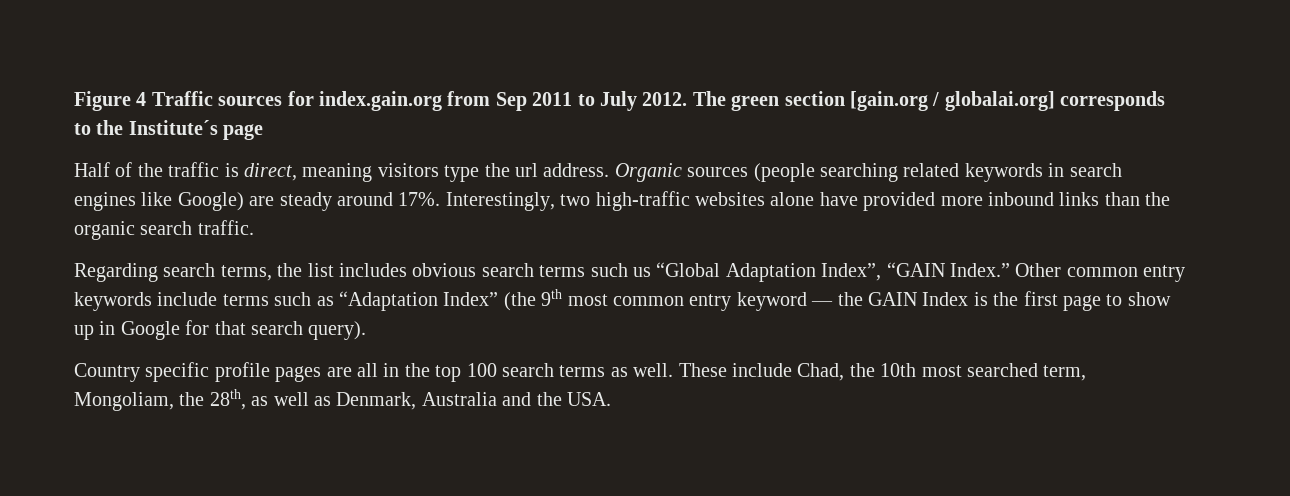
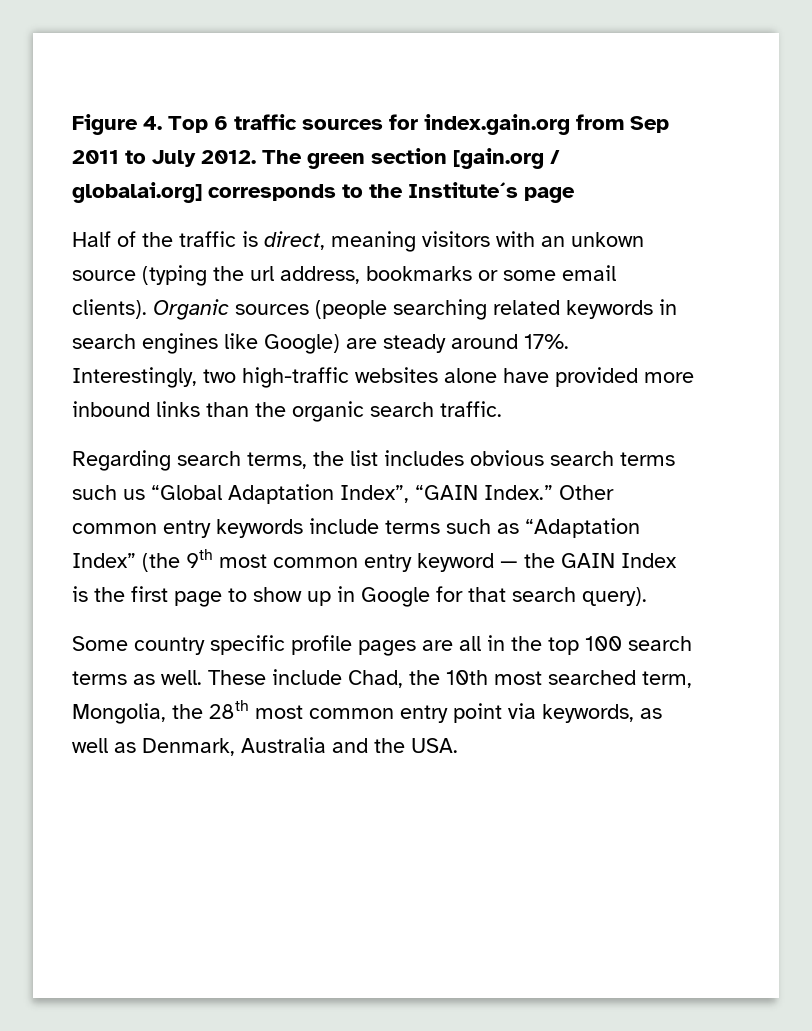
[136,91,213,106] 4 Traffic -> [143,114,297,133] 4. Top 6 traffic
[444,163,610,182] type the url address. -> [496,231,644,247] [72,265,616,286] [72,299,147,319] with an unkown source (typing the url address, bookmarks or some email clients).
[74,363,140,382] Country -> [72,636,205,655] Some country
[74,389,246,411] Mongoliam, the 28th, -> [72,700,634,724] Mongolia, the 28th most common entry point via keywords,

